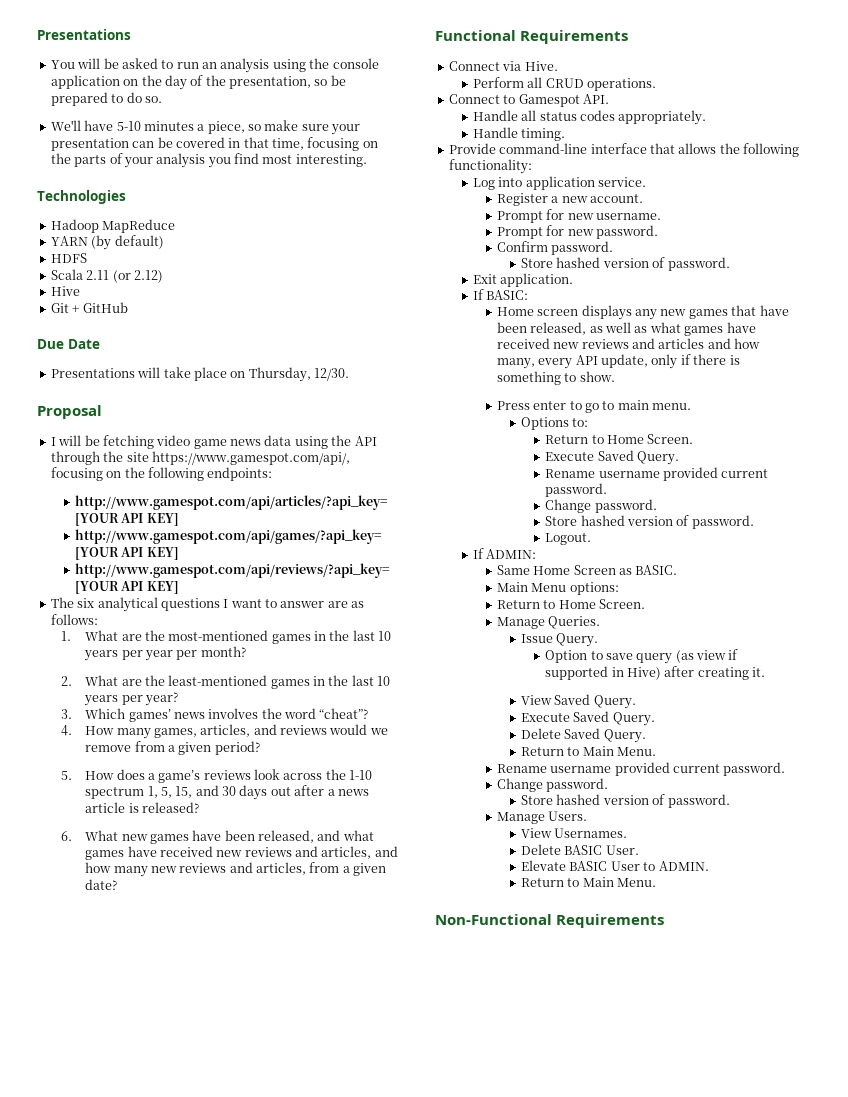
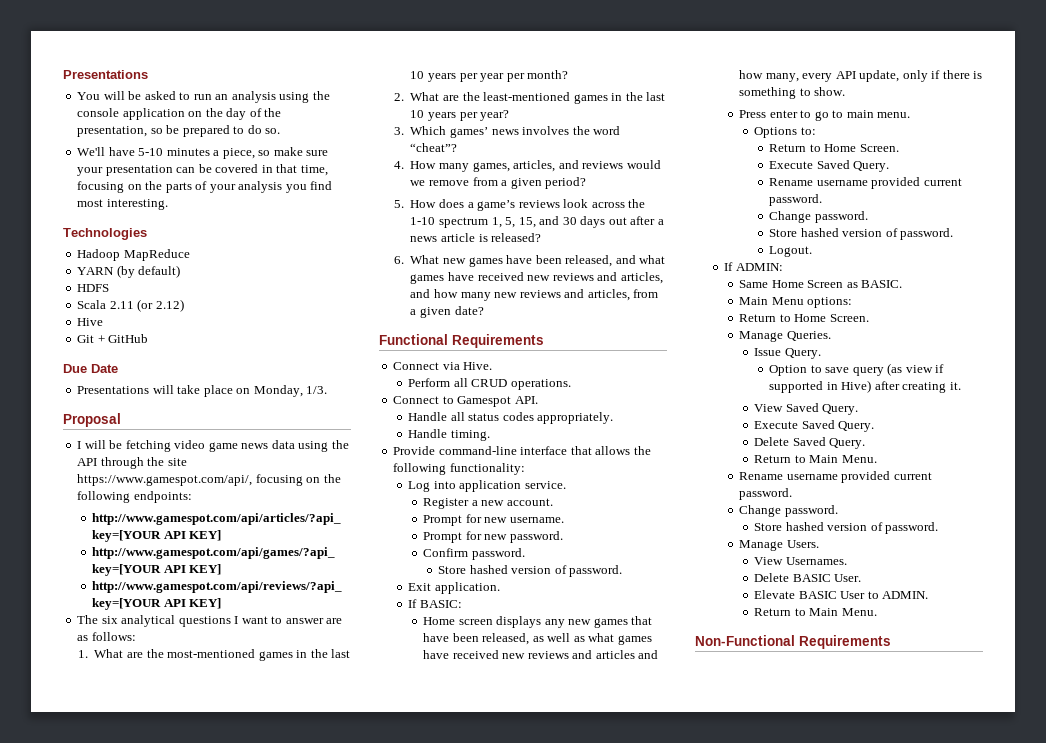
[248,367,349,382] Thursday, 12/30. -> [253,385,328,397] Monday, 1/3.

